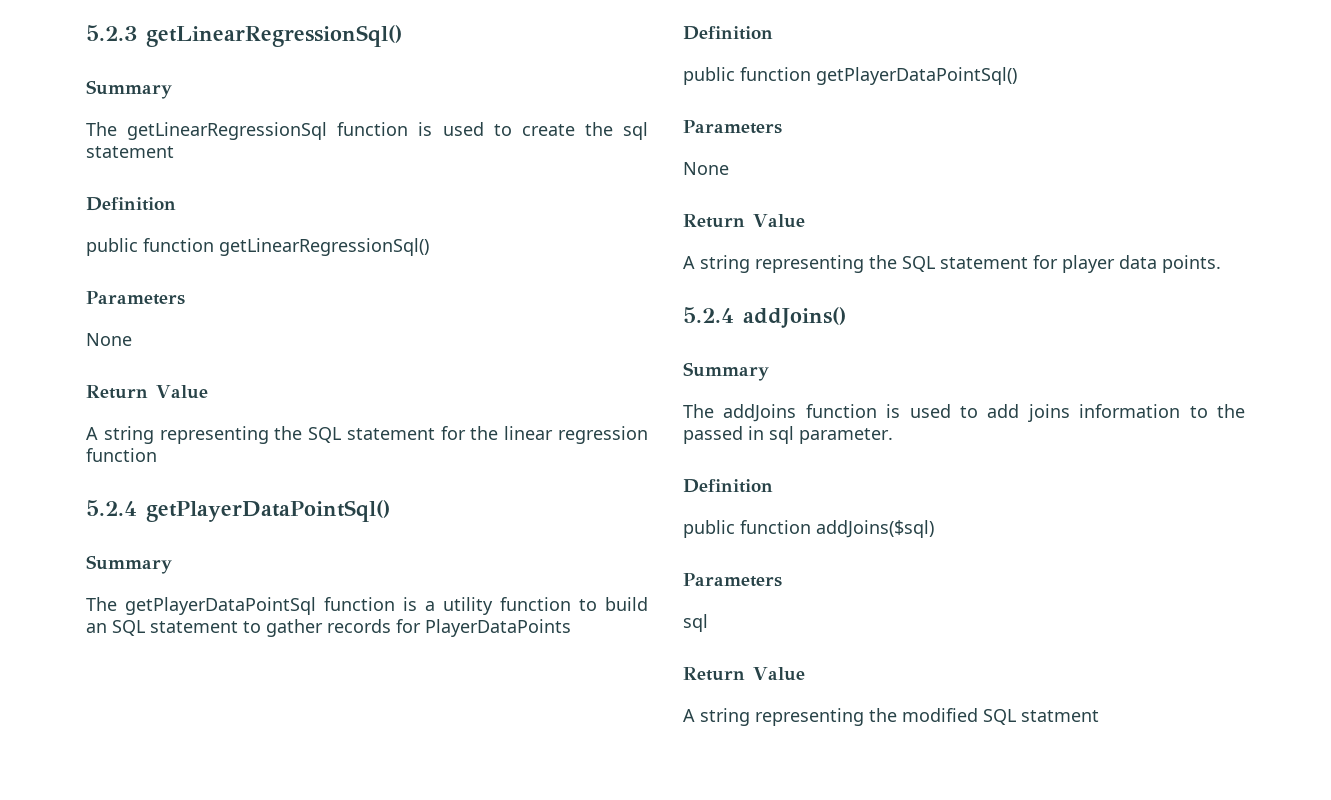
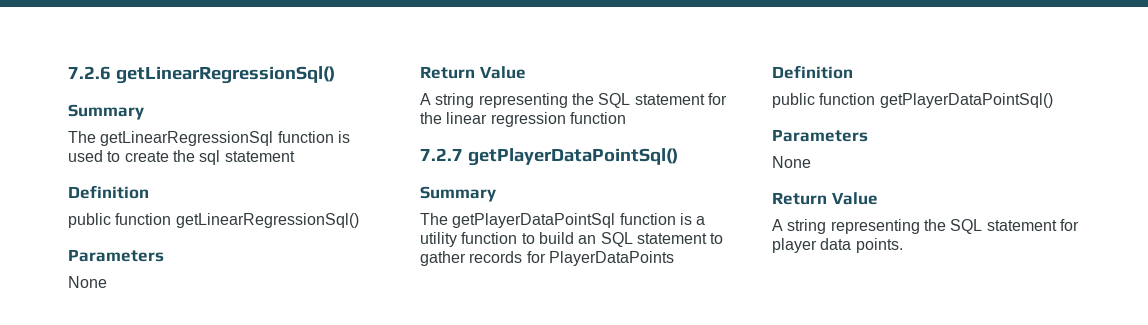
[86,25,137,41] 5.2.3 -> [68,66,111,80] 7.2.6
[86,500,137,516] 5.2.4 -> [420,148,463,161] 7.2.7
[683,307,846,328] [683,362,769,381] [683,404,1245,422] [683,426,893,444] [683,479,773,493] [683,520,934,538] [683,573,782,587] [683,614,708,632] [683,667,805,681] [683,708,1099,726] // 5.2.4 addJoins() // Summary // The addJoins function is used to add joins information to the passed in sql parameter. // Definition // public function addJoins($sql) // Parameters // sql // Return Value // A string representing the modified SQL statment -> (903, 245) none

